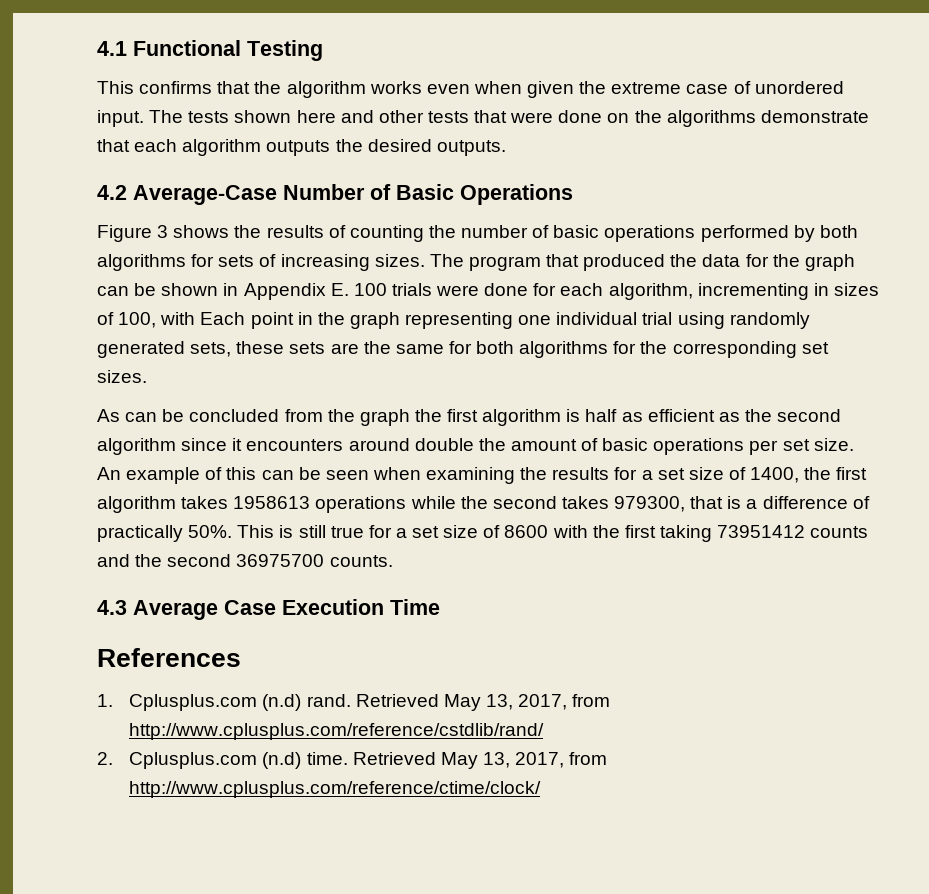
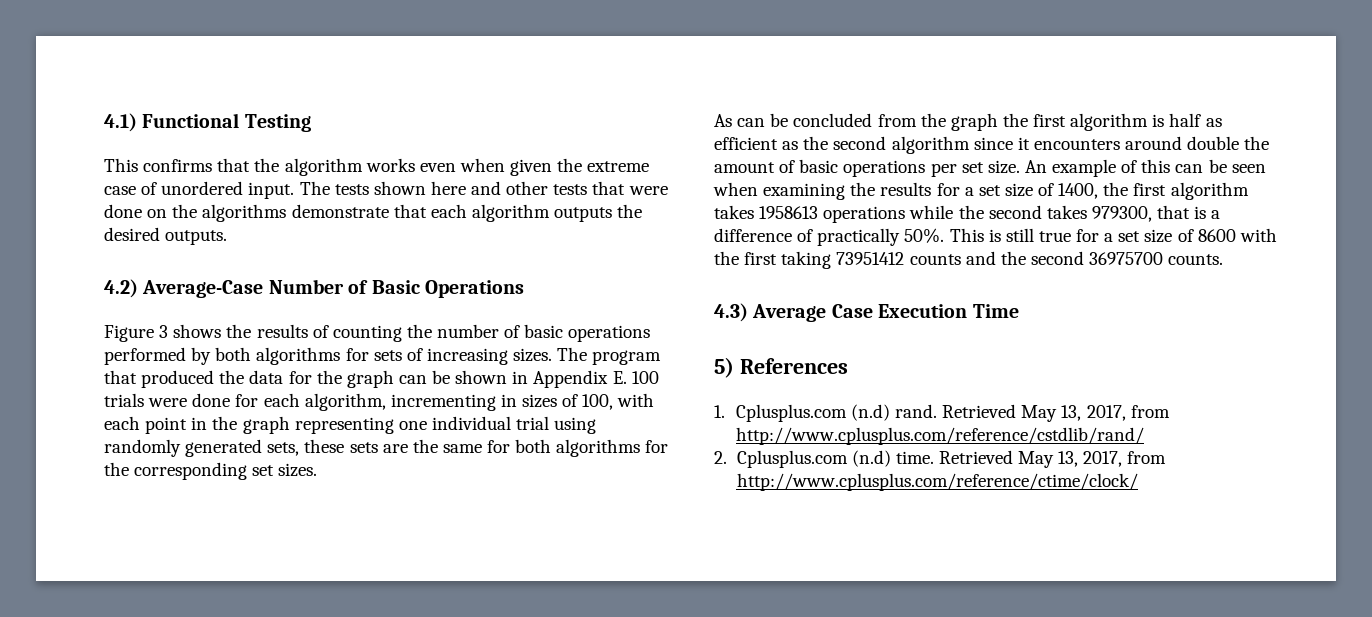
[97,41,127,56] 4.1 -> [104,113,137,132] 4.1)
[97,185,127,200] 4.2 -> [104,279,138,298] 4.2)
[200,312,246,325] Each -> [104,416,140,430] each
[97,600,127,615] 4.3 -> [714,303,748,322] 4.3)
(440, 607) none -> [714,357,734,378] 5)

